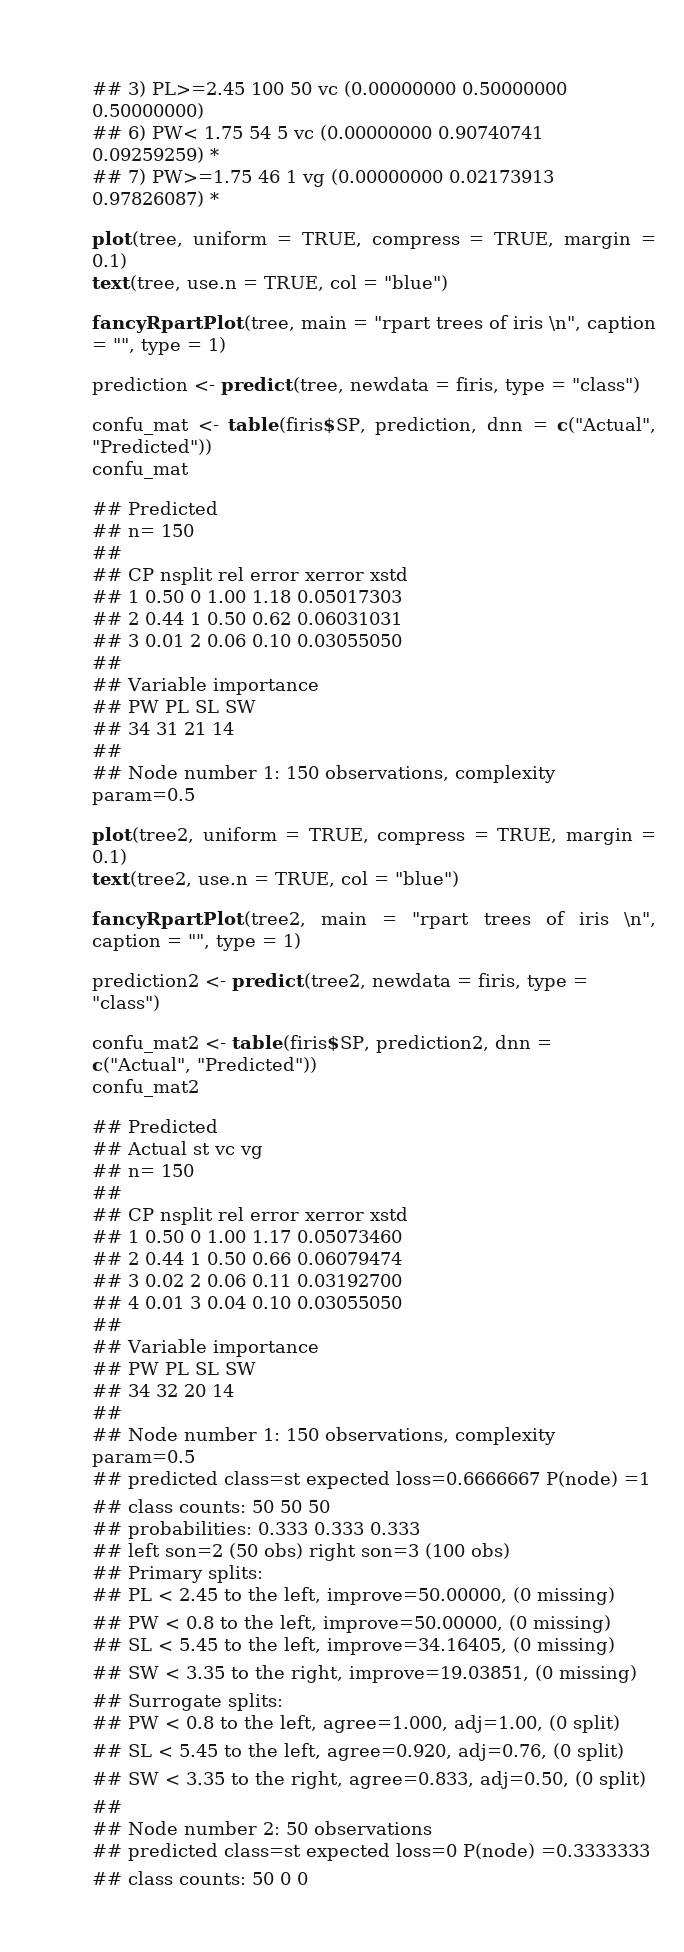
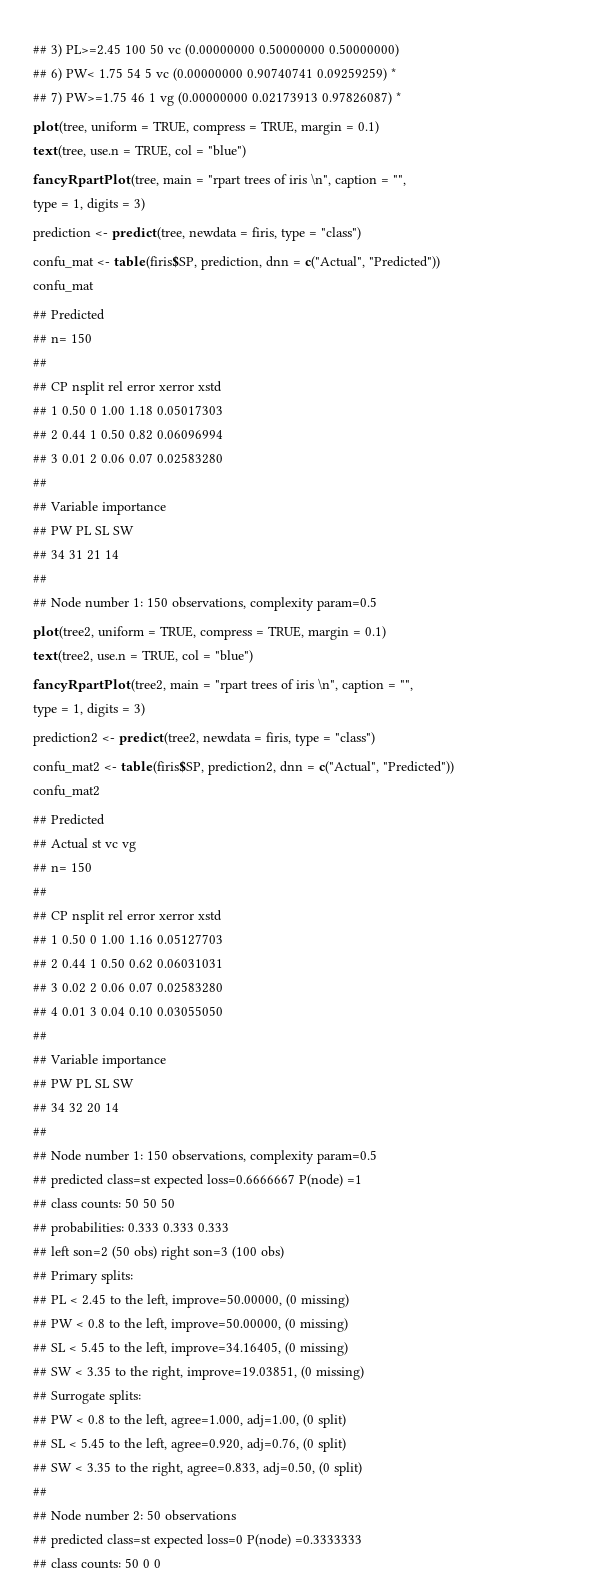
[141,337,226,355] type = 1) -> [33,198,145,212] // type = 1, digits = 3)
[252,612,402,625] 0.62 0.06031031 -> [129,430,223,440] 0.82 0.06096994
[252,634,402,647] 0.10 0.03055050 -> [129,453,223,464] 0.07 0.02583280
[216,933,301,951] type = 1) -> [33,703,145,717] // type = 1, digits = 3)
[252,1230,402,1243] [92,1252,402,1265] 1.17 0.05073460 // ## 2 0.44 1 0.50 0.66 0.06079474 -> [129,934,223,945] [33,958,223,969] 1.16 0.05127703 // ## 2 0.44 1 0.50 0.62 0.06031031
[252,1274,402,1287] 0.11 0.03192700 -> [129,982,223,993] 0.07 0.02583280

